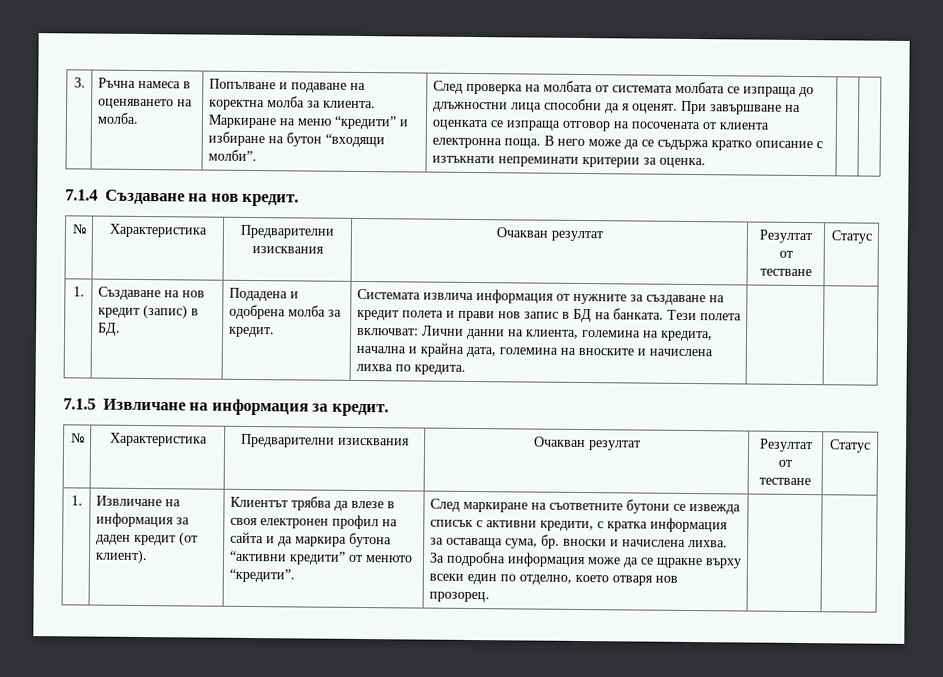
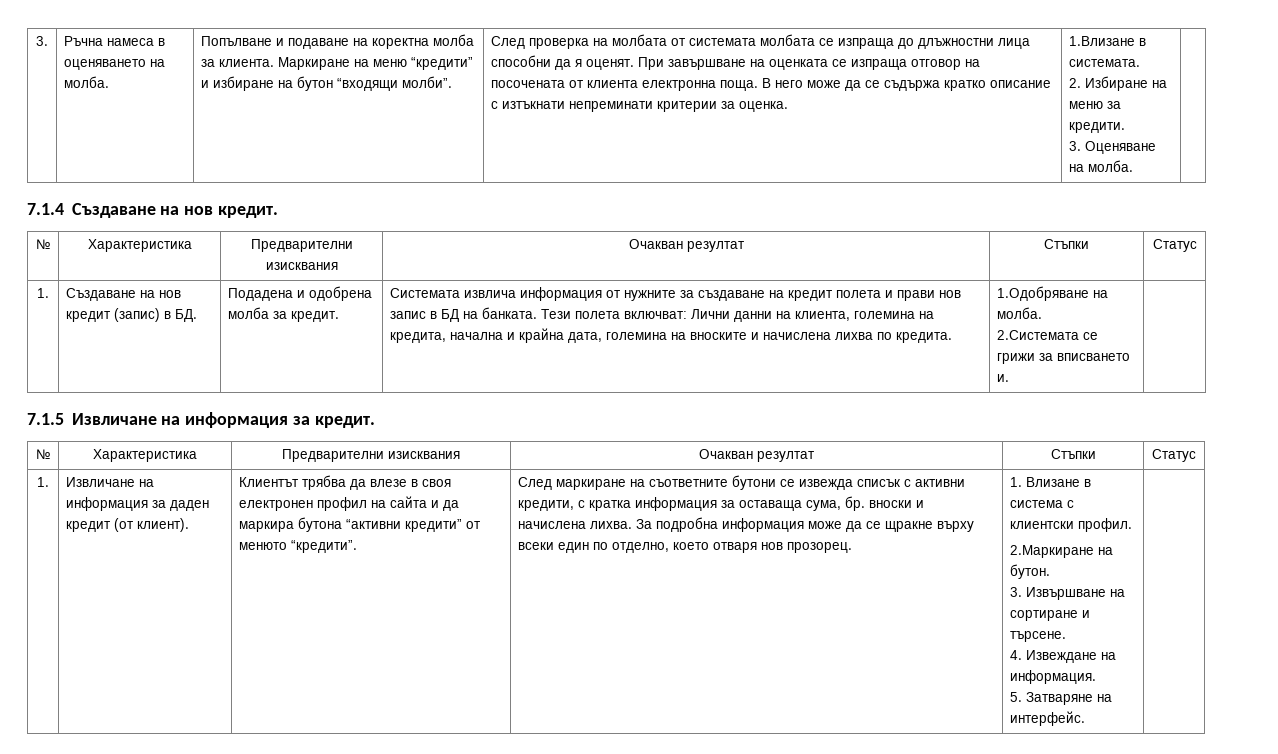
(706, 163) none -> [1069,36,1147,46] [1069,59,1141,67] [1069,76,1168,91] [1069,101,1122,109] [1069,122,1126,133] [1069,141,1157,154] [1069,160,1134,172] 1.Влизане в системата. // 2. Избиране на меню за кредити. // 3. Оценяване на молба.
[759,229,812,244] [778,250,793,258] [759,268,812,277] Резултат от тестване -> [1044,239,1089,249] Стъпки
(466, 369) none -> [997,286,1109,301] [997,307,1043,319] [997,330,1099,340] [997,353,1131,364] [997,374,1010,382] 1.Одобряване на молба. // 2.Системата се грижи за вписването и.
[758,438,813,453] [778,459,792,467] [759,477,811,486] Резултат от тестване -> [1050,449,1096,459] Стъпки
(490, 597) none -> [1010,477,1092,487] [1010,500,1075,508] [1010,518,1133,532] [1010,545,1114,558] [1010,564,1051,579] [1010,587,1126,600] [1010,610,1091,621] [1010,631,1067,642] [1010,650,1117,663] [1010,670,1097,684] [1010,692,1113,705] [1010,711,1086,726] 1. Влизане в система с клиентски профил. // 2.Маркиране на бутон. // 3. Извършване на сортиране и търсене. // 4. Извеждане на информация. // 5. Затваряне на интерфейс.

